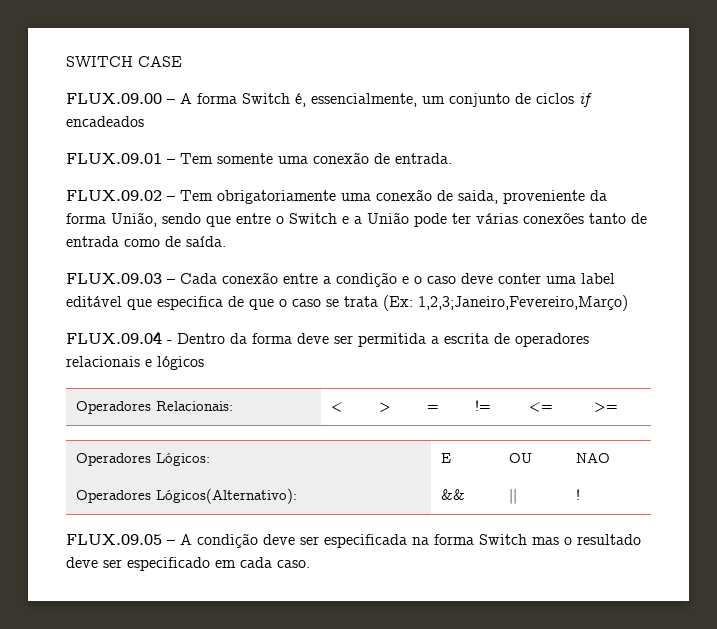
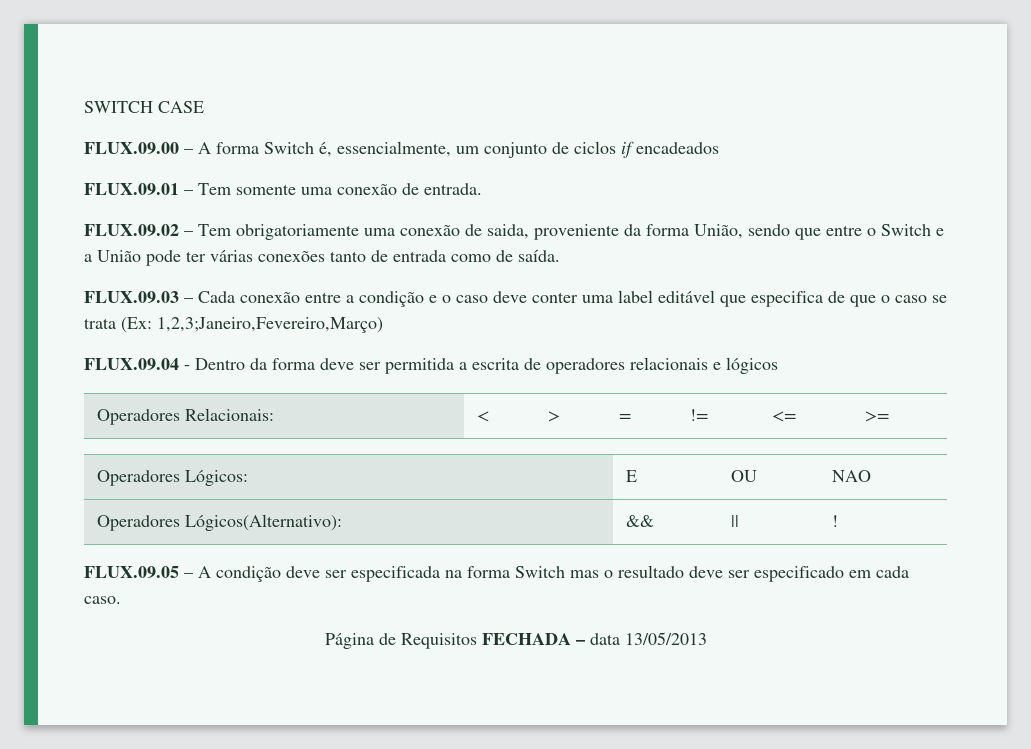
(310, 564) none -> [324,632,707,649] // Página de Requisitos FECHADA – data 13/05/2013

